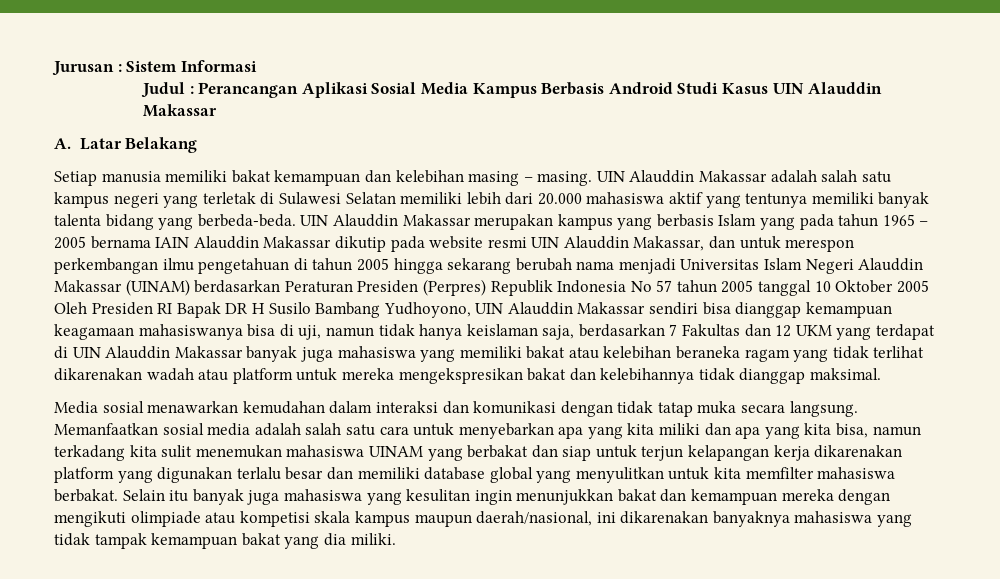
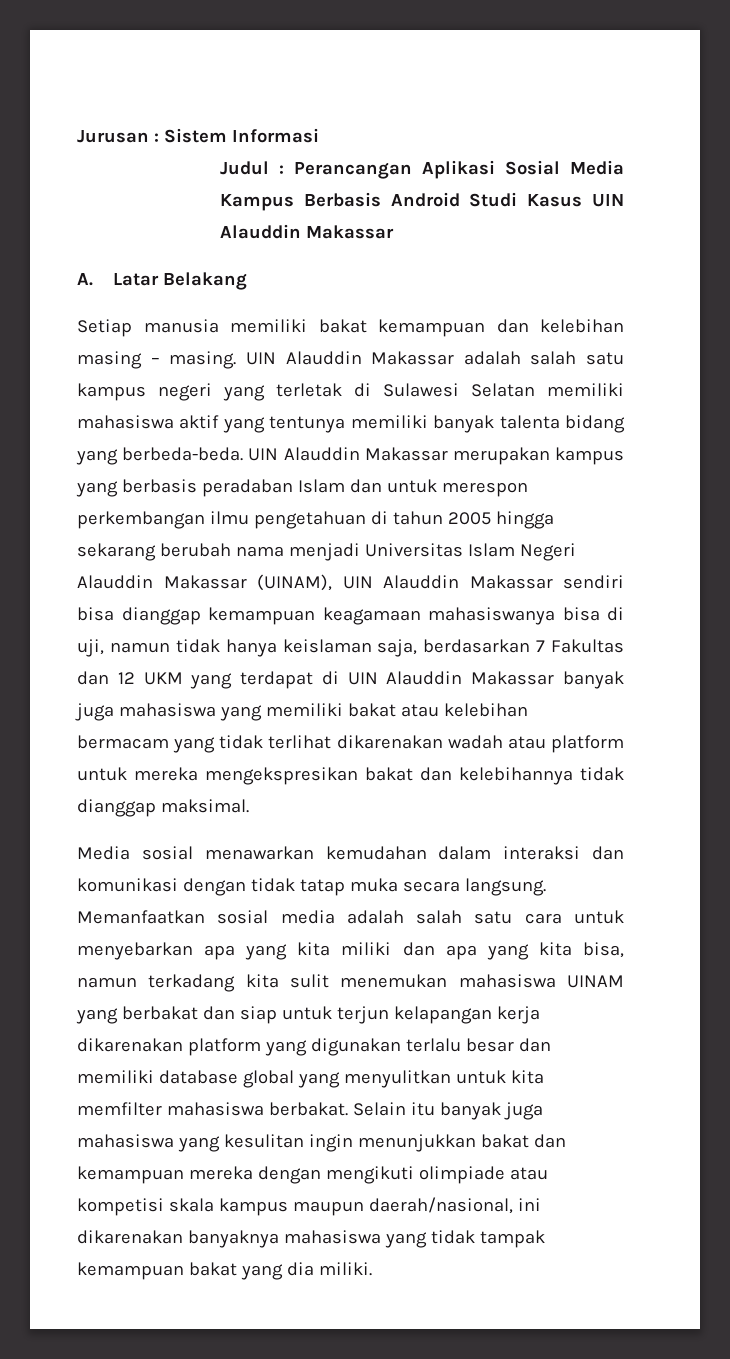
[466,192,582,205] lebih dari 20.000 -> (624, 390) none
[718,214,929,230] [54,236,705,252] Islam yang pada tahun 1965 – 2005 bernama IAIN Alauddin Makassar dikutip pada website resmi UIN Alauddin Makassar, -> [201,479,345,497] peradaban Islam
[125,279,929,296] [54,302,471,318] (UINAM) berdasarkan Peraturan Presiden (Perpres) Republik Indonesia No 57 tahun 2005 tanggal 10 Oktober 2005 Oleh Presiden RI Bapak DR H Susilo Bambang Yudhoyono, -> [257,574,332,591] (UINAM),
[676,346,790,362] beraneka ragam -> [77,735,169,749] bermacam

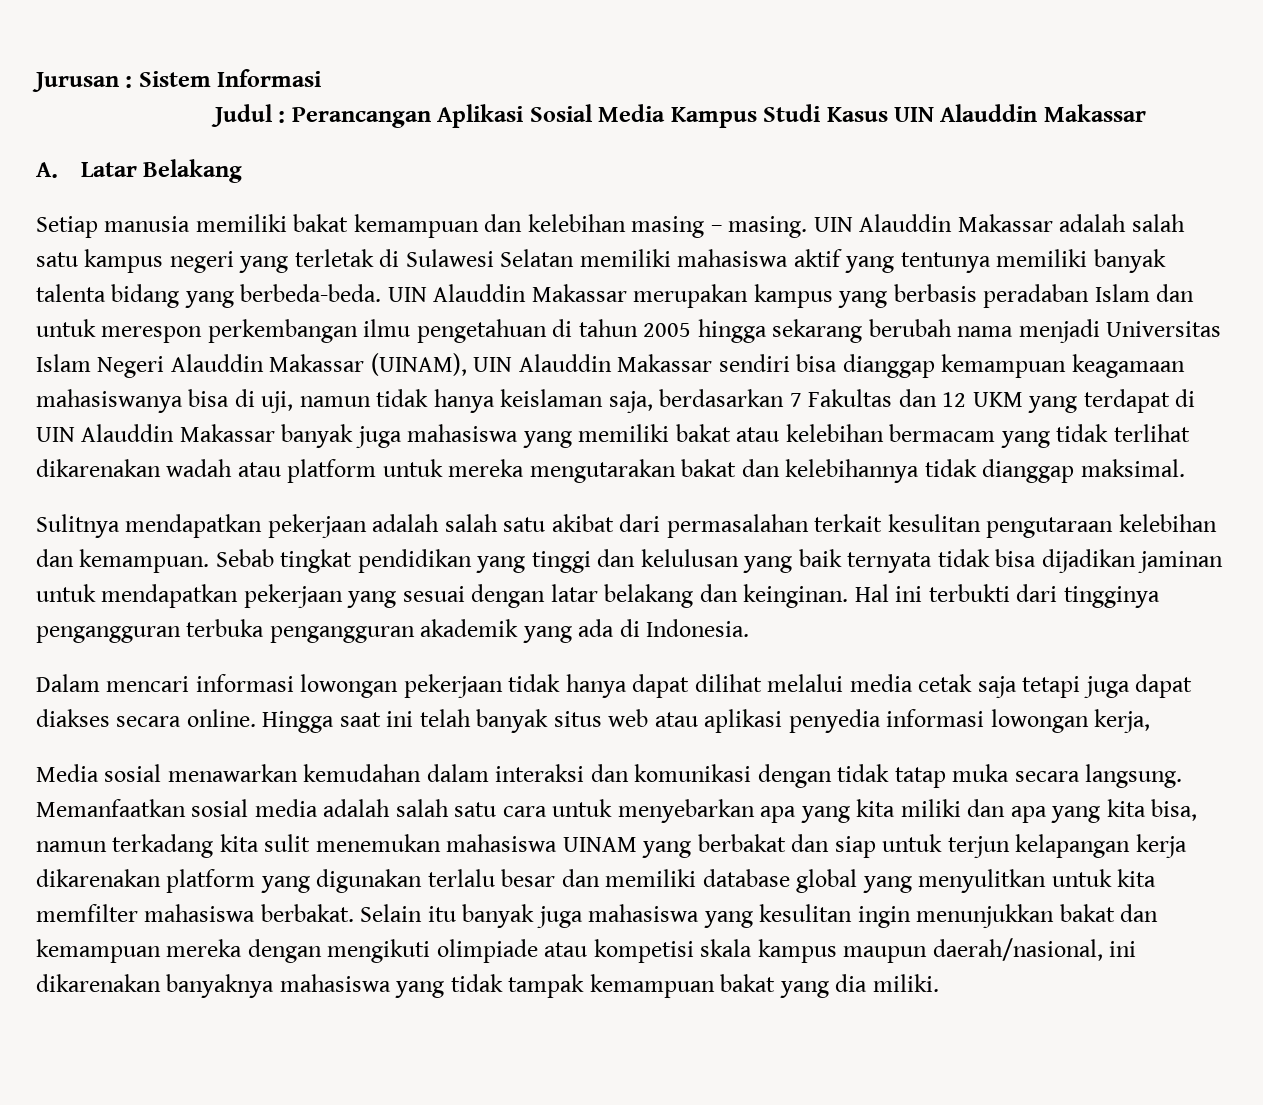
[303,192,460,207] Berbasis Android -> (757, 117) none
[205,767,358,785] mengekspresikan -> [529,459,676,483] mengutarakan
(249, 806) none -> [36,514,1217,538] [36,549,1224,573] [36,584,1160,608] [36,619,750,643] [36,674,1193,698] [36,709,1151,733] // Sulitnya mendapatkan pekerjaan adalah salah satu akibat dari permasalahan terkait kesulitan pengutaraan kelebihan dan kemampuan. Sebab tingkat pendidikan yang tinggi dan kelulusan yang baik ternyata tidak bisa dijadikan jaminan untuk mendapatkan pekerjaan yang sesuai dengan latar belakang dan keinginan. Hal ini terbukti dari tingginya pengangguran terbuka pengangguran akademik yang ada di Indonesia. // Dalam mencari informasi lowongan pekerjaan tidak hanya dapat dilihat melalui media cetak saja tetapi juga dapat diakses secara online. Hingga saat ini telah banyak situs web atau aplikasi penyedia informasi lowongan kerja,

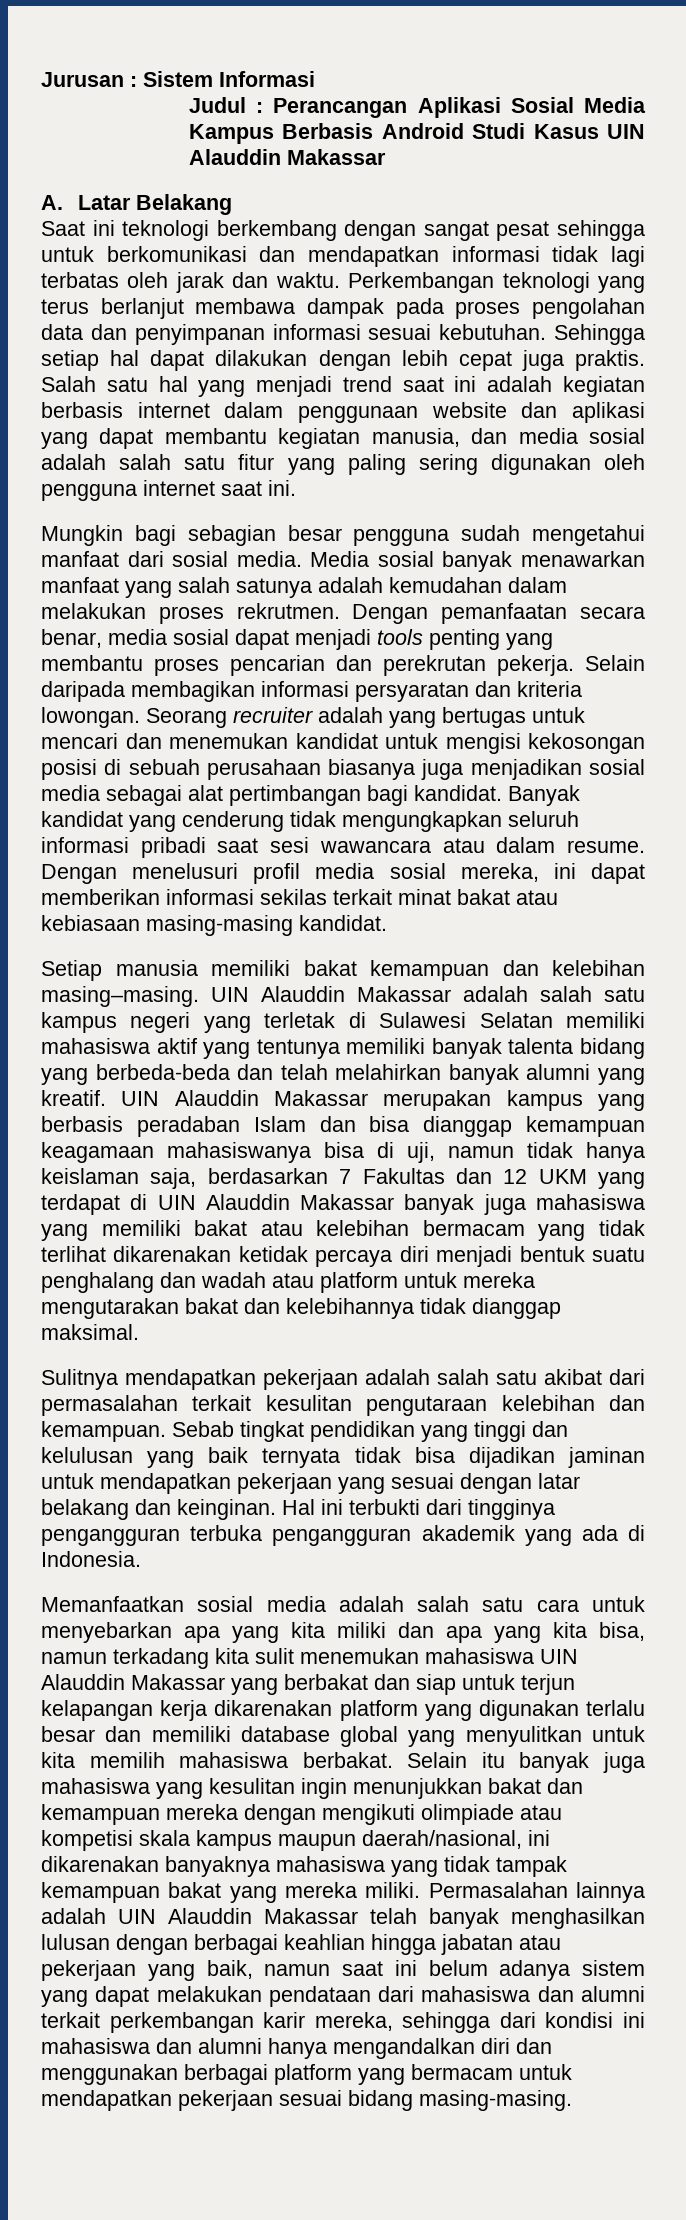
(757, 117) none -> [282,123,464,139] Berbasis Android
(243, 171) none -> [41,220,645,241] [41,246,645,267] [41,272,645,293] [41,298,645,319] [41,324,645,345] [41,350,645,371] [41,376,645,397] [41,402,645,423] [41,428,646,449] [41,454,645,475] [41,480,296,501] [41,525,645,546] [41,551,645,572] [41,577,567,598] [41,603,645,624] [41,629,553,650] [41,655,645,676] [41,681,582,702] [41,707,585,728] [41,733,645,754] [41,759,645,780] [41,785,580,806] [41,811,579,832] [41,837,645,858] [41,863,645,884] [41,889,558,905] [41,915,387,936] // Saat ini teknologi berkembang dengan sangat pesat sehingga untuk berkomunikasi dan mendapatkan informasi tidak lagi terbatas oleh jarak dan waktu. Perkembangan teknologi yang terus berlanjut membawa dampak pada proses pengolahan data dan penyimpanan informasi sesuai kebutuhan. Sehingga setiap hal dapat dilakukan dengan lebih cepat juga praktis. Salah satu hal yang menjadi trend saat ini adalah kegiatan berbasis internet dalam penggunaan website dan aplikasi yang dapat membantu kegiatan manusia, dan media sosial adalah salah satu fitur yang paling sering digunakan oleh pengguna internet saat ini. // Mungkin bagi sebagian besar pengguna sudah mengetahui manfaat dari sosial media. Media sosial banyak menawarkan manfaat yang salah satunya adalah kemudahan dalam melakukan proses rekrutmen. Dengan pemanfaatan secara benar, media sosial dapat menjadi tools penting yang membantu proses pencarian dan perekrutan pekerja. Selain daripada membagikan informasi persyaratan dan kriteria lowongan. Seorang recruiter adalah yang bertugas untuk mencari dan menemukan kandidat untuk mengisi kekosongan posisi di sebuah perusahaan biasanya juga menjadikan sosial media sebagai alat pertimbangan bagi kandidat. Banyak kandidat yang cenderung tidak mengungkapkan seluruh informasi pribadi saat sesi wawancara atau dalam resume. Dengan menelusuri profil media sosial mereka, ini dapat memberikan informasi sekilas terkait minat bakat atau kebiasaan masing-masing kandidat.
[631,216,808,238] masing – masing. -> [41,986,199,1007] masing–masing.
[240,284,382,302] berbeda-beda. -> [95,1064,645,1085] [41,1090,106,1106] berbeda-beda dan telah melahirkan banyak alumni yang kreatif.
[36,319,1222,343] [36,353,790,378] untuk merespon perkembangan ilmu pengetahuan di tahun 2005 hingga sekarang berubah nama menjadi Universitas Islam Negeri Alauddin Makassar (UINAM), UIN Alauddin Makassar sendiri -> (356, 1124) none
(161, 468) none -> [238,1246,646,1267] [41,1272,196,1293] ketidak percaya diri menjadi bentuk suatu penghalang dan
[36,674,1193,698] [36,709,1151,733] [36,764,1183,788] Dalam mencari informasi lowongan pekerjaan tidak hanya dapat dilihat melalui media cetak saja tetapi juga dapat diakses secara online. Hingga saat ini telah banyak situs web atau aplikasi penyedia informasi lowongan kerja, // Media sosial menawarkan kemudahan dalam interaksi dan komunikasi dengan tidak tatap muka secara langsung. -> (141, 1559) none
[562,837,637,852] UINAM -> [540,1649,578,1664] [41,1674,225,1690] UIN Alauddin Makassar
[36,904,138,922] memfilter -> [89,1752,165,1768] memilih
[835,974,939,992] dia miliki. -> [285,1882,645,1903] [41,1908,645,1929] [41,1934,561,1955] [41,1960,645,1981] [41,1986,645,2007] [41,2012,645,2033] [41,2038,552,2059] [41,2064,572,2085] [41,2090,572,2111] mereka miliki. Permasalahan lainnya adalah UIN Alauddin Makassar telah banyak menghasilkan lulusan dengan berbagai keahlian hingga jabatan atau pekerjaan yang baik, namun saat ini belum adanya sistem yang dapat melakukan pendataan dari mahasiswa dan alumni terkait perkembangan karir mereka, sehingga dari kondisi ini mahasiswa dan alumni hanya mengandalkan diri dan menggunakan berbagai platform yang bermacam untuk mendapatkan pekerjaan sesuai bidang masing-masing.

